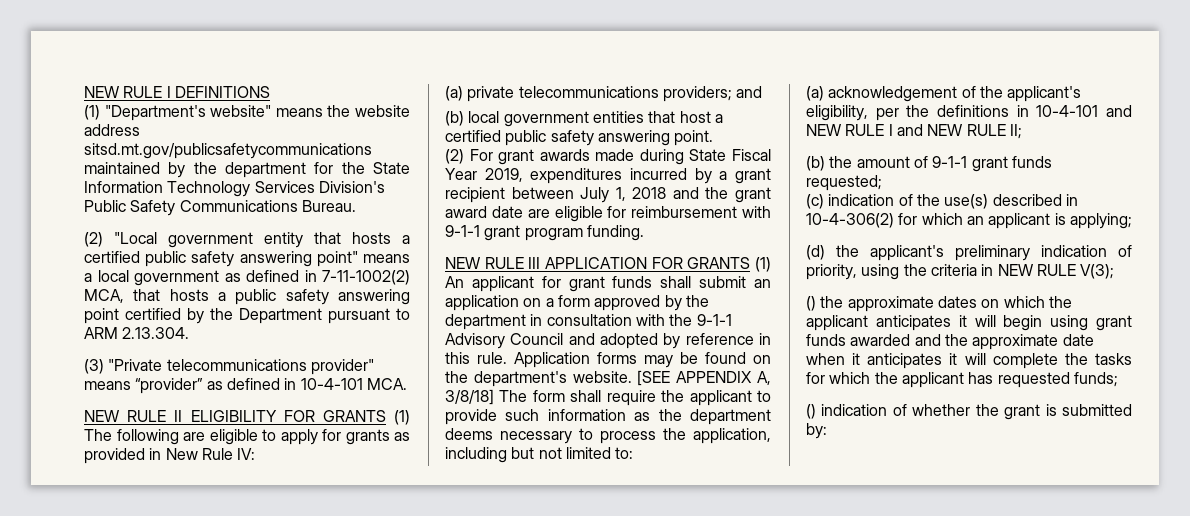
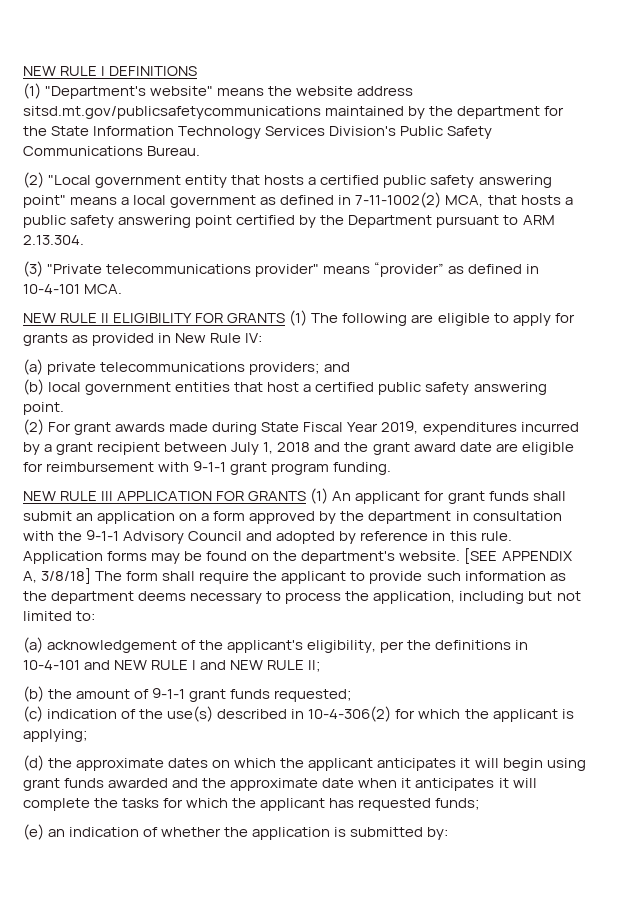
[966,216,984,225] an -> [464,709,489,719] the
[870,245,1132,261] [806,264,1115,280] [806,296,844,311] applicant's preliminary indication of priority, using the criteria in NEW RULE V(3); // () the -> (73, 763) none
[806,404,816,419] () -> [23,824,66,840] (e) an
[1004,404,1041,420] grant -> [252,827,331,840] application

